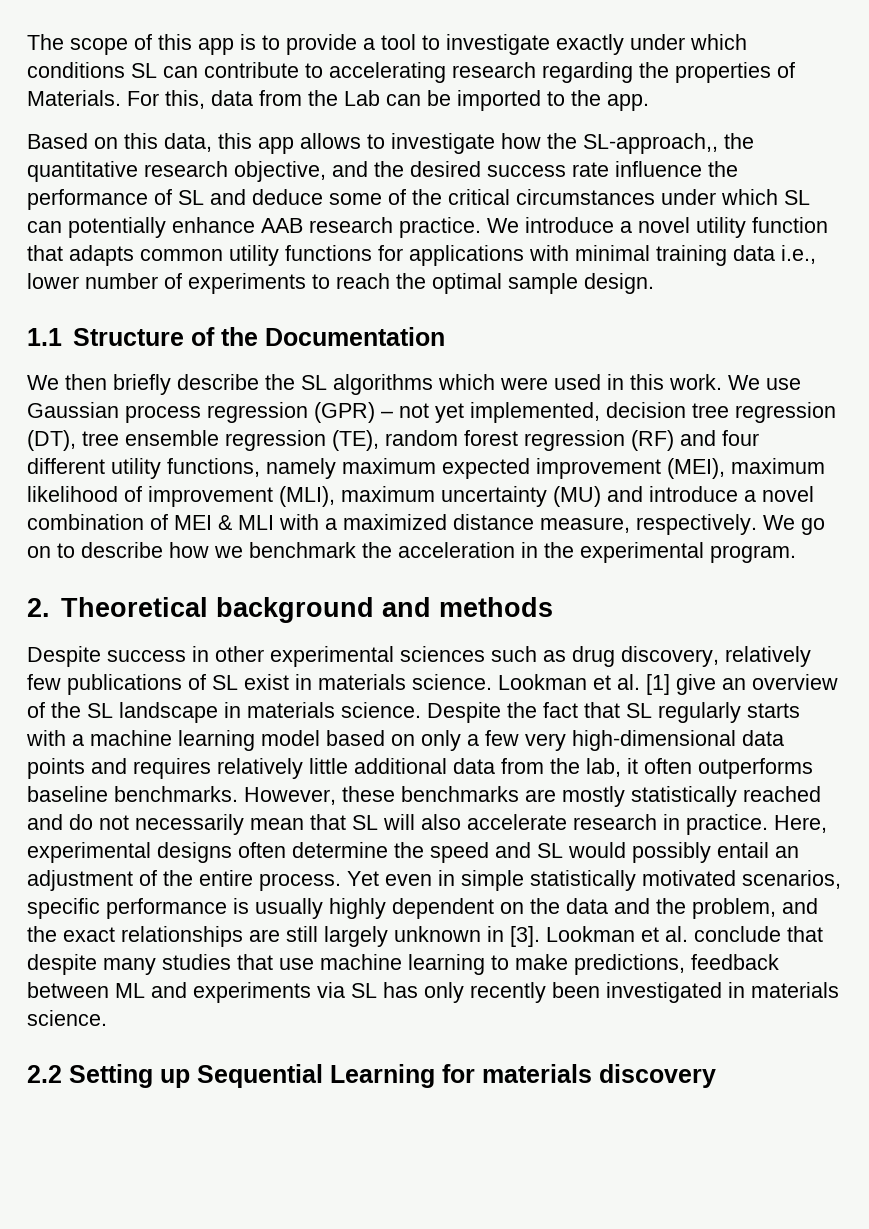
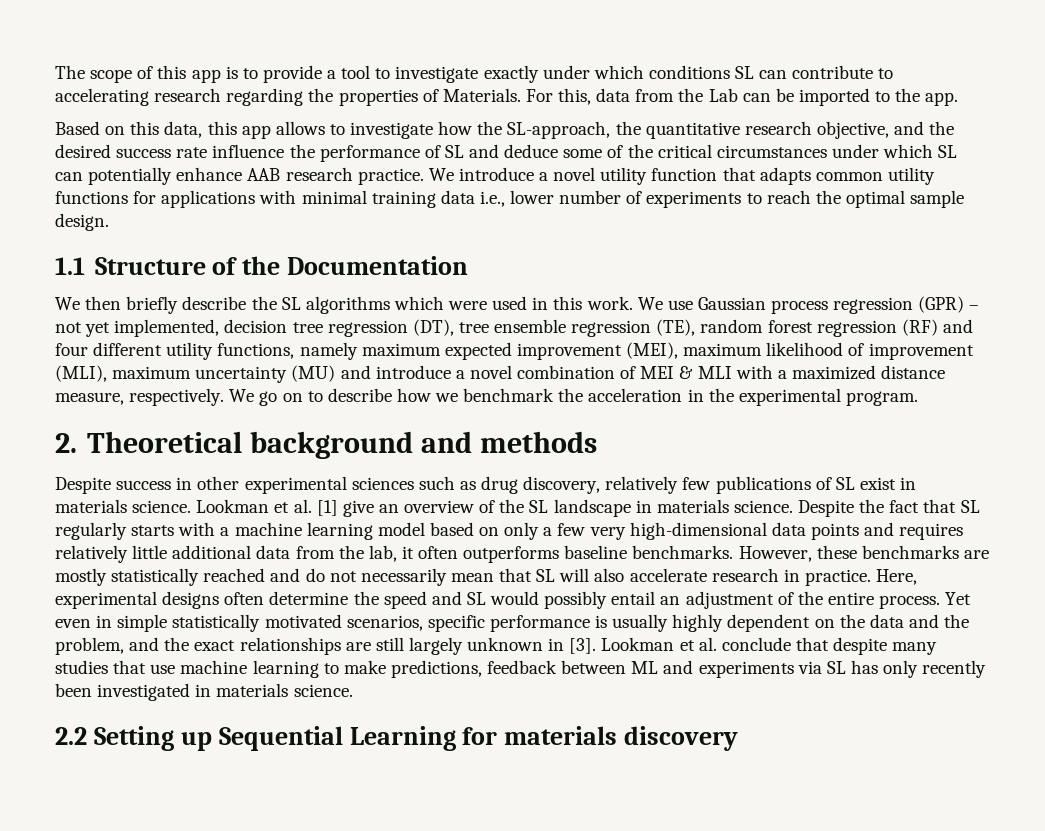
[583,133,718,154] SL-approach,, -> [507,121,611,139] SL-approach,

